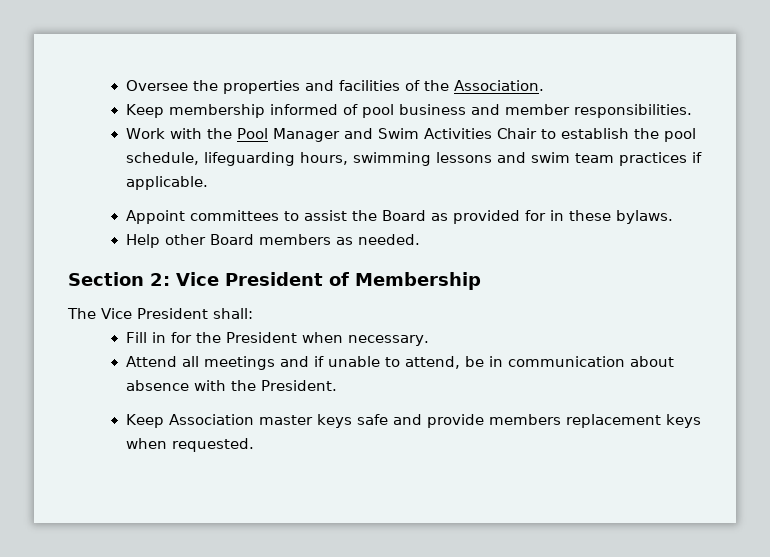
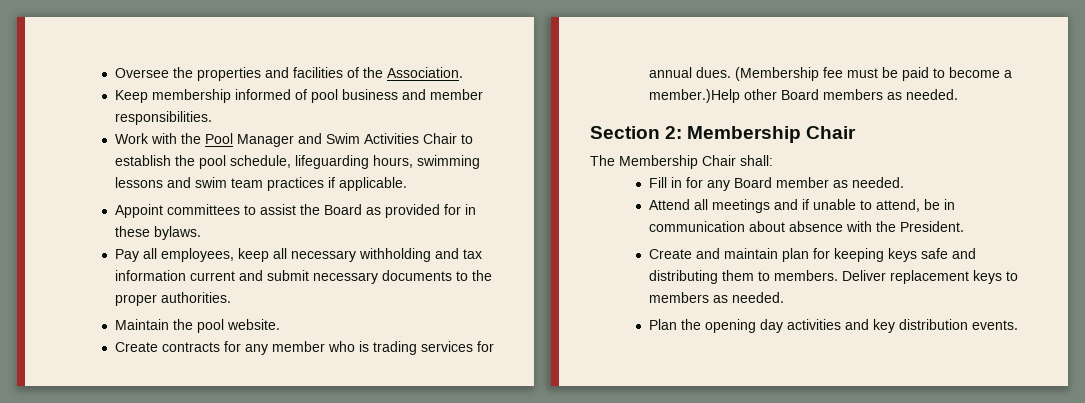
[125,234,160,248] Help -> [114,248,482,262] [114,270,492,284] [114,292,231,306] [114,319,280,333] [114,341,494,355] [648,67,1012,81] [648,89,740,103] Pay all employees, keep all necessary withholding and tax information current and submit necessary documents to the proper authorities. // Maintain the pool website. // Create contracts for any member who is trading services for annual dues. (Membership fee must be paid to become a member.)Help
[176,272,481,290] Vice President of Membership -> [687,126,857,143] Membership Chair
[101,308,208,319] Vice President -> [619,155,736,169] Membership Chair
[195,332,429,346] the President when necessary. -> [706,177,904,191] any Board member as needed.
[125,414,701,428] [125,438,254,452] Keep Association master keys safe and provide members replacement keys when requested. -> [648,248,976,262] [648,270,1018,284] [648,292,784,303] [648,319,1018,333] Create and maintain plan for keeping keys safe and distributing them to members. Deliver replacement keys to members as needed. // Plan the opening day activities and key distribution events.

